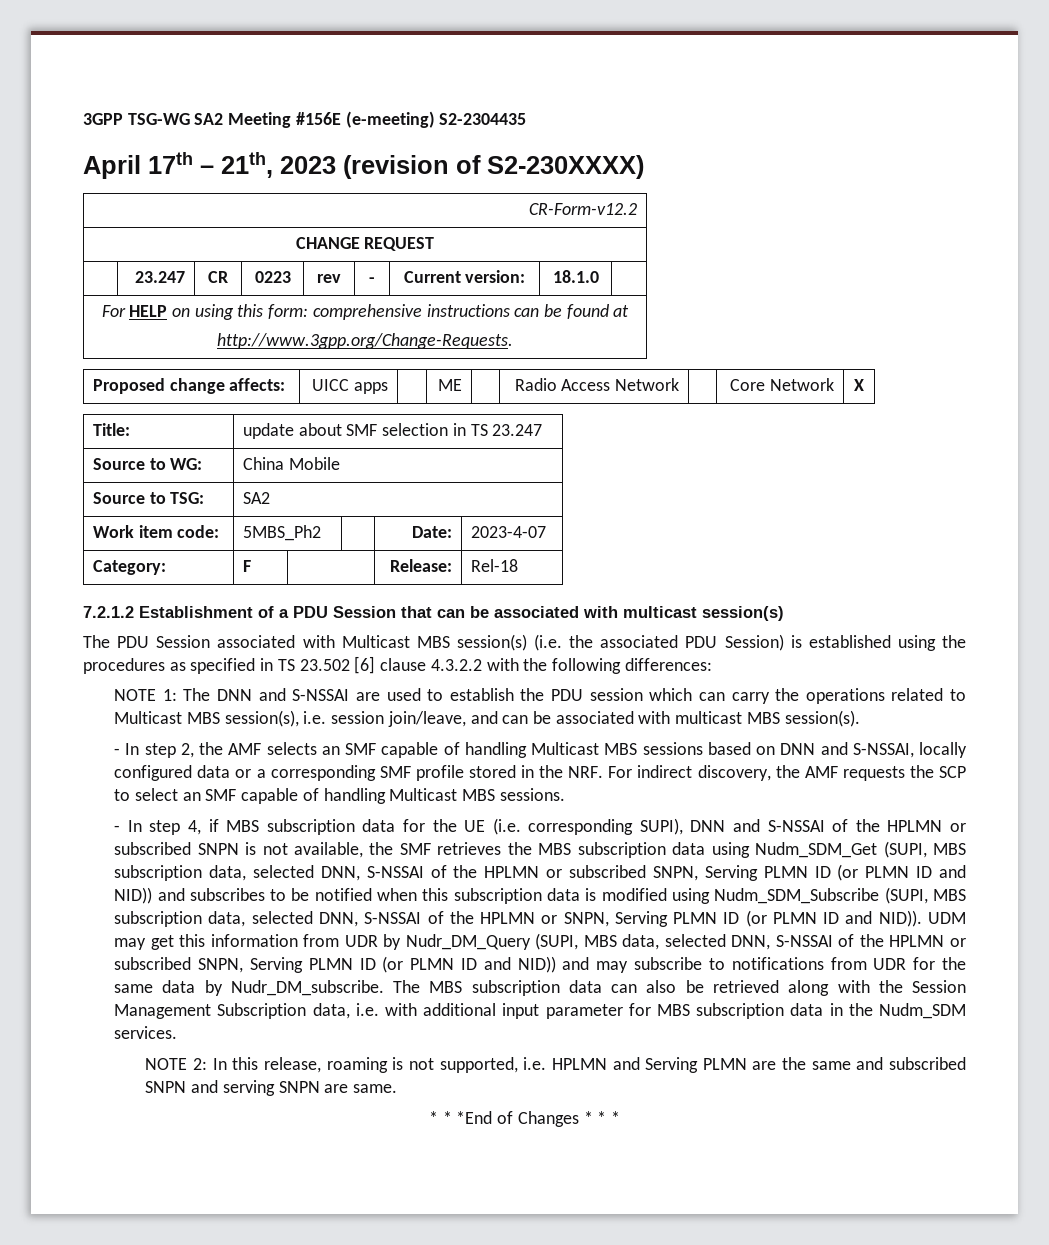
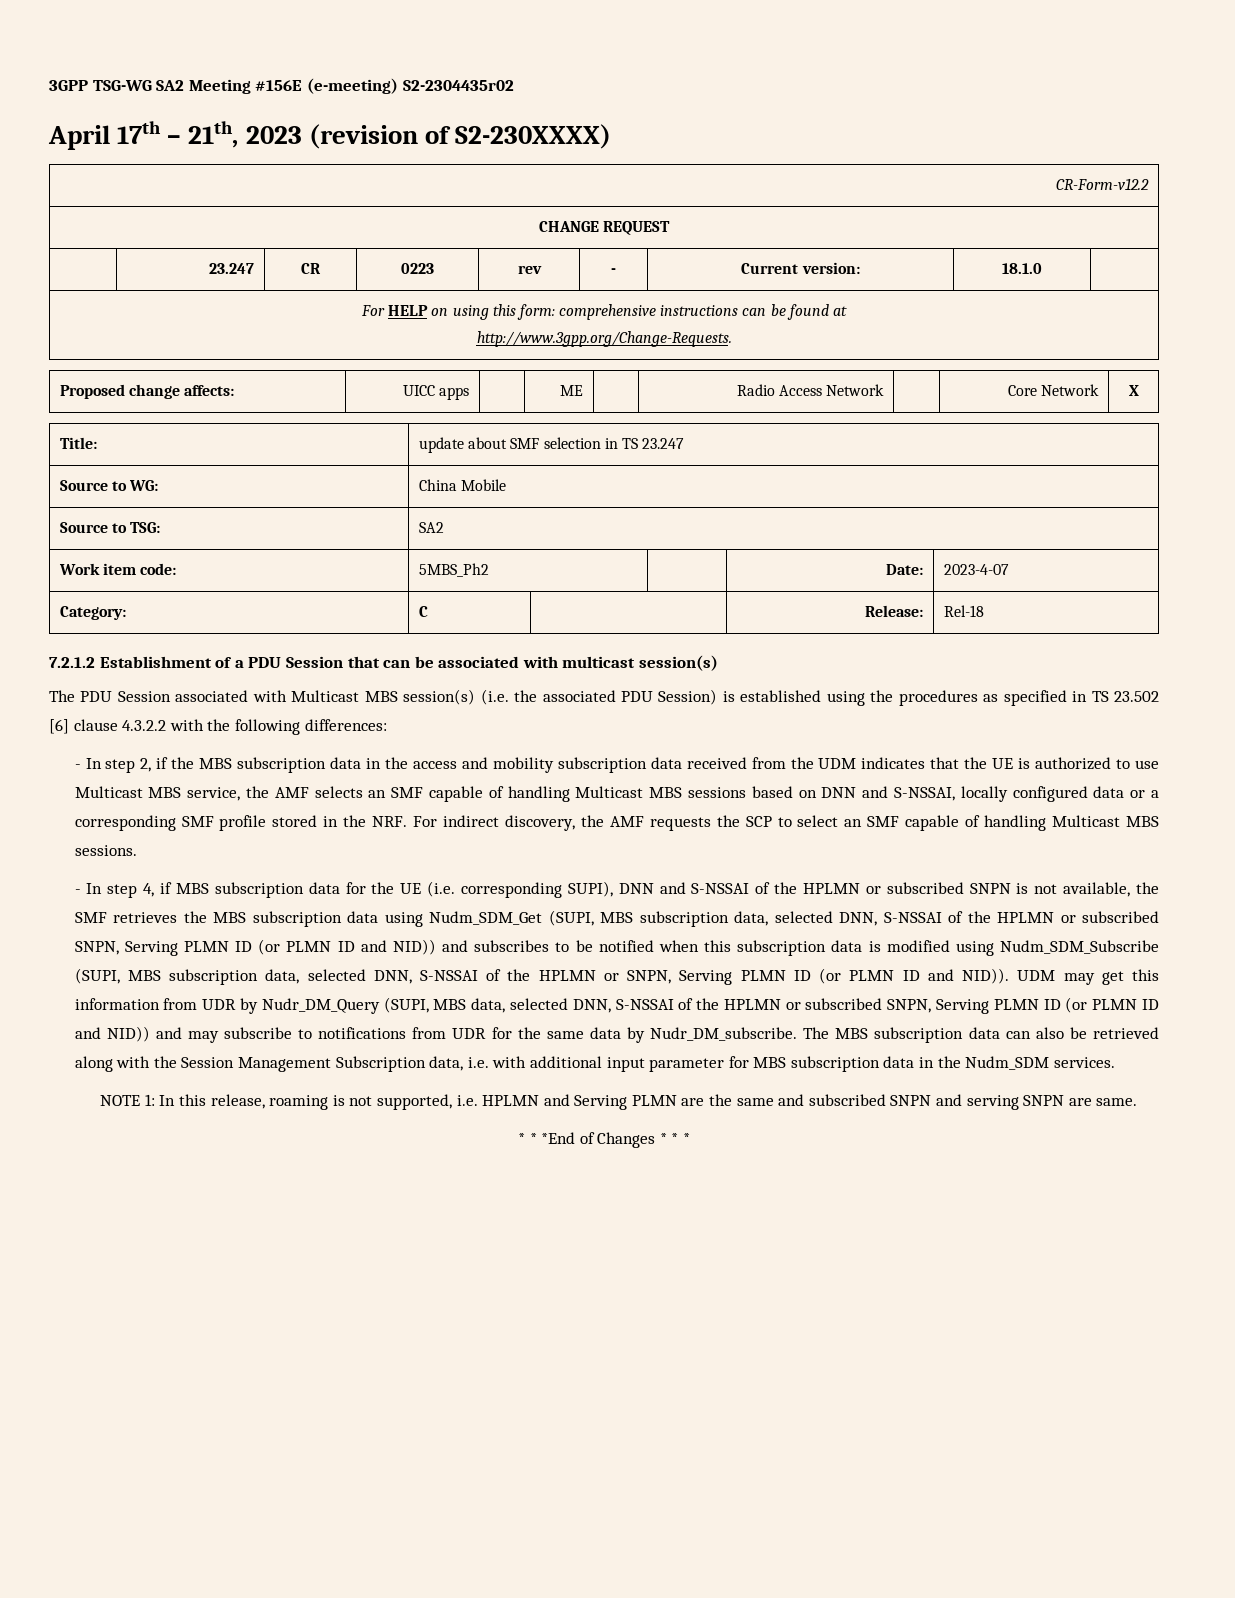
[439,113,527,125] S2-2304435 -> [402,80,514,91] S2-2304435r02
[243,560,252,572] F -> [419,606,429,617] C
[114,688,967,704] [114,710,860,727] [114,743,194,758] NOTE 1: The DNN and S-NSSAI are used to establish the PDU session which can carry the operations related to Multicast MBS session(s), i.e. session join/leave, and can be associated with multicast MBS session(s). // - In step 2, -> [74,757,1159,773] [74,786,241,801] - In step 2, if the MBS subscription data in the access and mobility subscription data received from the UDM indicates that the UE is authorized to use Multicast MBS service,
[193,1058,208,1070] 2: -> [144,1094,155,1106] 1:

